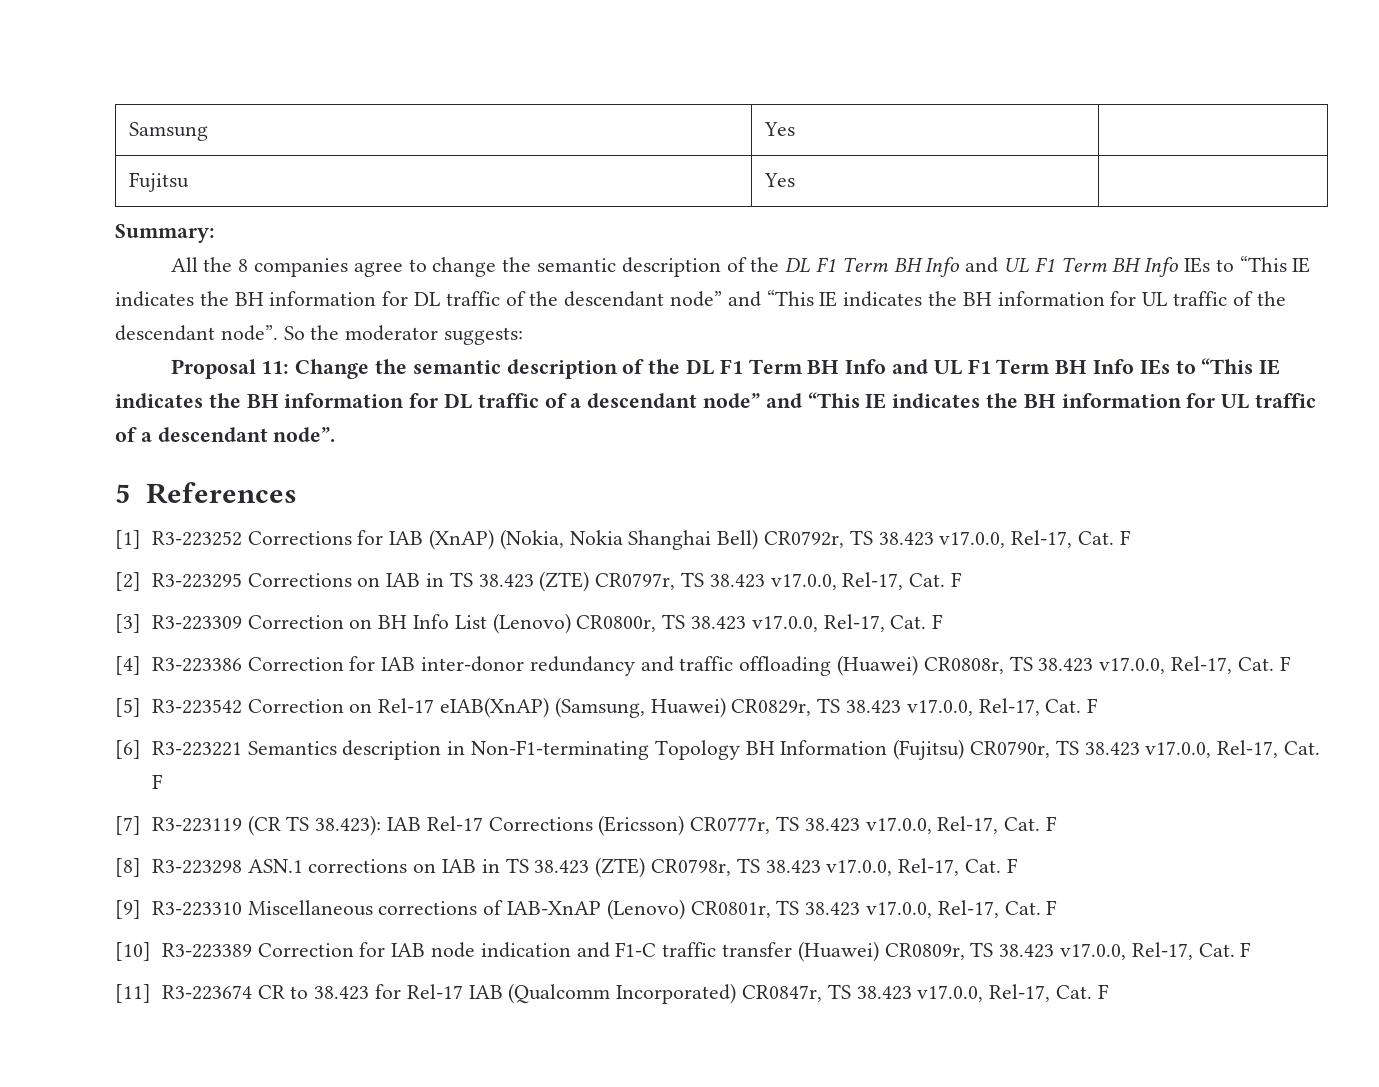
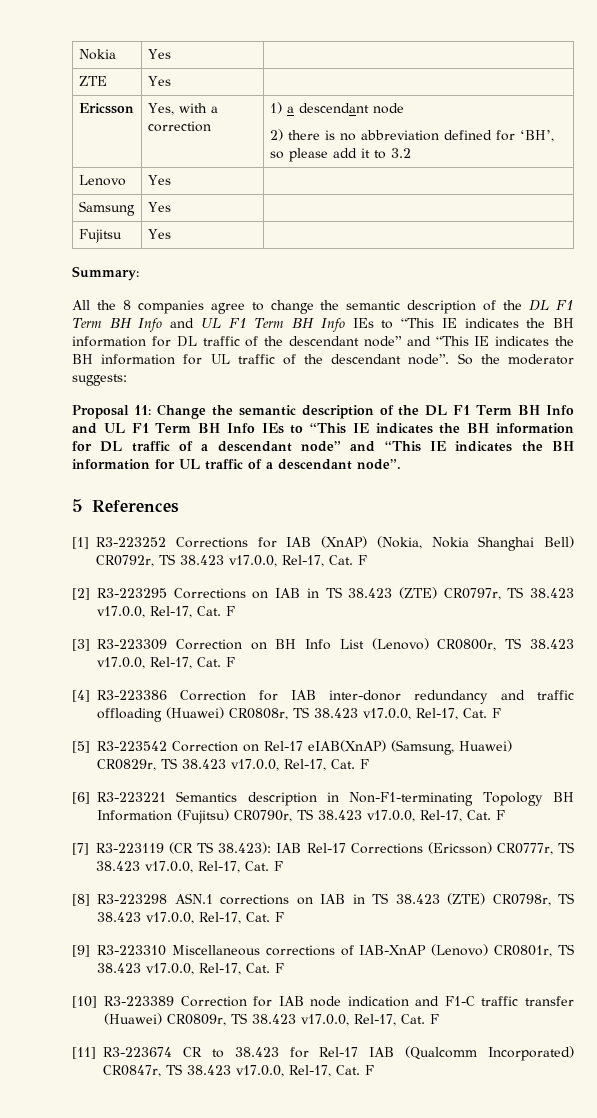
(129, 131) none -> [78,49,116,60] [147,49,171,59] [78,76,107,86] [147,76,171,86] [78,103,134,114] [147,103,218,115] [147,121,211,132] [269,102,404,114] [269,129,554,142] [269,148,411,162] [78,175,126,186] [147,175,171,185] Nokia | Yes | // ZTE | Yes | // Ericsson | Yes, with a correction | 1) a descendant node // 2) there is no abbreviation defined for ‘BH’, so please add it to 3.2 // Lenovo | Yes | //

